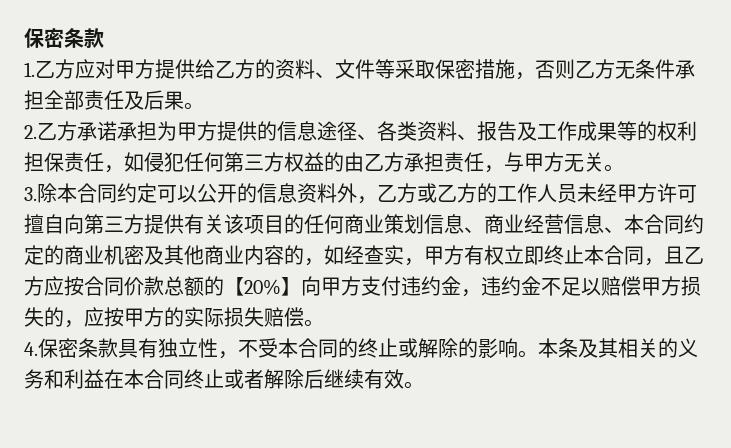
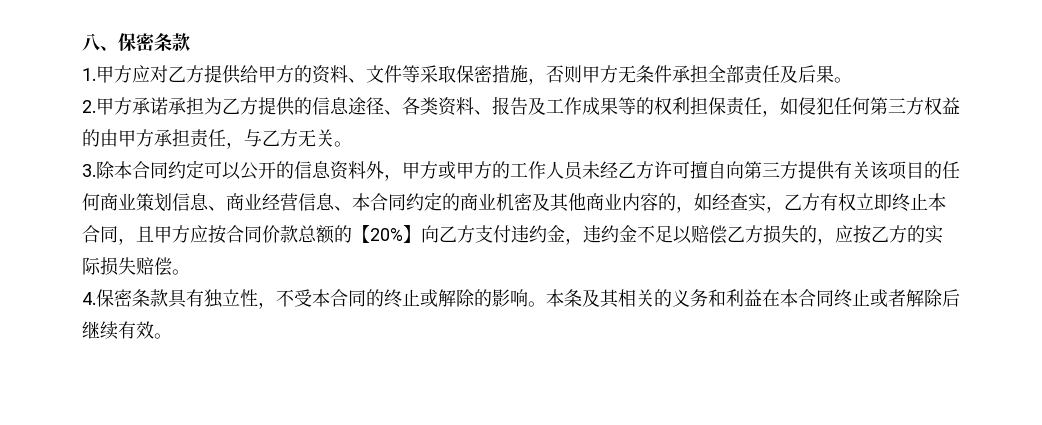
(24, 38) none -> [82,33,118,51] 八、
[35,59,135,79] 乙方应对甲 -> [96,65,186,83] 甲方应对乙
[215,60,235,78] 乙 -> [258,66,276,83] 甲
[575,60,595,78] 乙 -> [582,66,600,83] 甲
[37,122,57,140] 乙 -> [96,98,114,115] 甲
[177,122,197,141] 甲 -> [222,98,240,114] 乙
[364,153,384,171] 乙 -> [118,130,136,147] 甲
[524,153,544,172] 甲 -> [262,130,280,146] 乙
[377,183,457,203] 乙方或乙 -> [402,161,474,179] 甲方或甲
[617,184,637,203] 甲 -> [618,162,636,178] 乙
[424,246,444,265] 甲 -> [784,194,802,210] 乙
[684,246,704,264] 乙 -> [154,226,172,243] 甲
[321,277,341,296] 甲 -> [439,226,457,242] 乙
[641,277,661,296] 甲 -> [727,226,745,242] 乙
[124,308,144,327] 甲 -> [871,226,889,242] 乙

